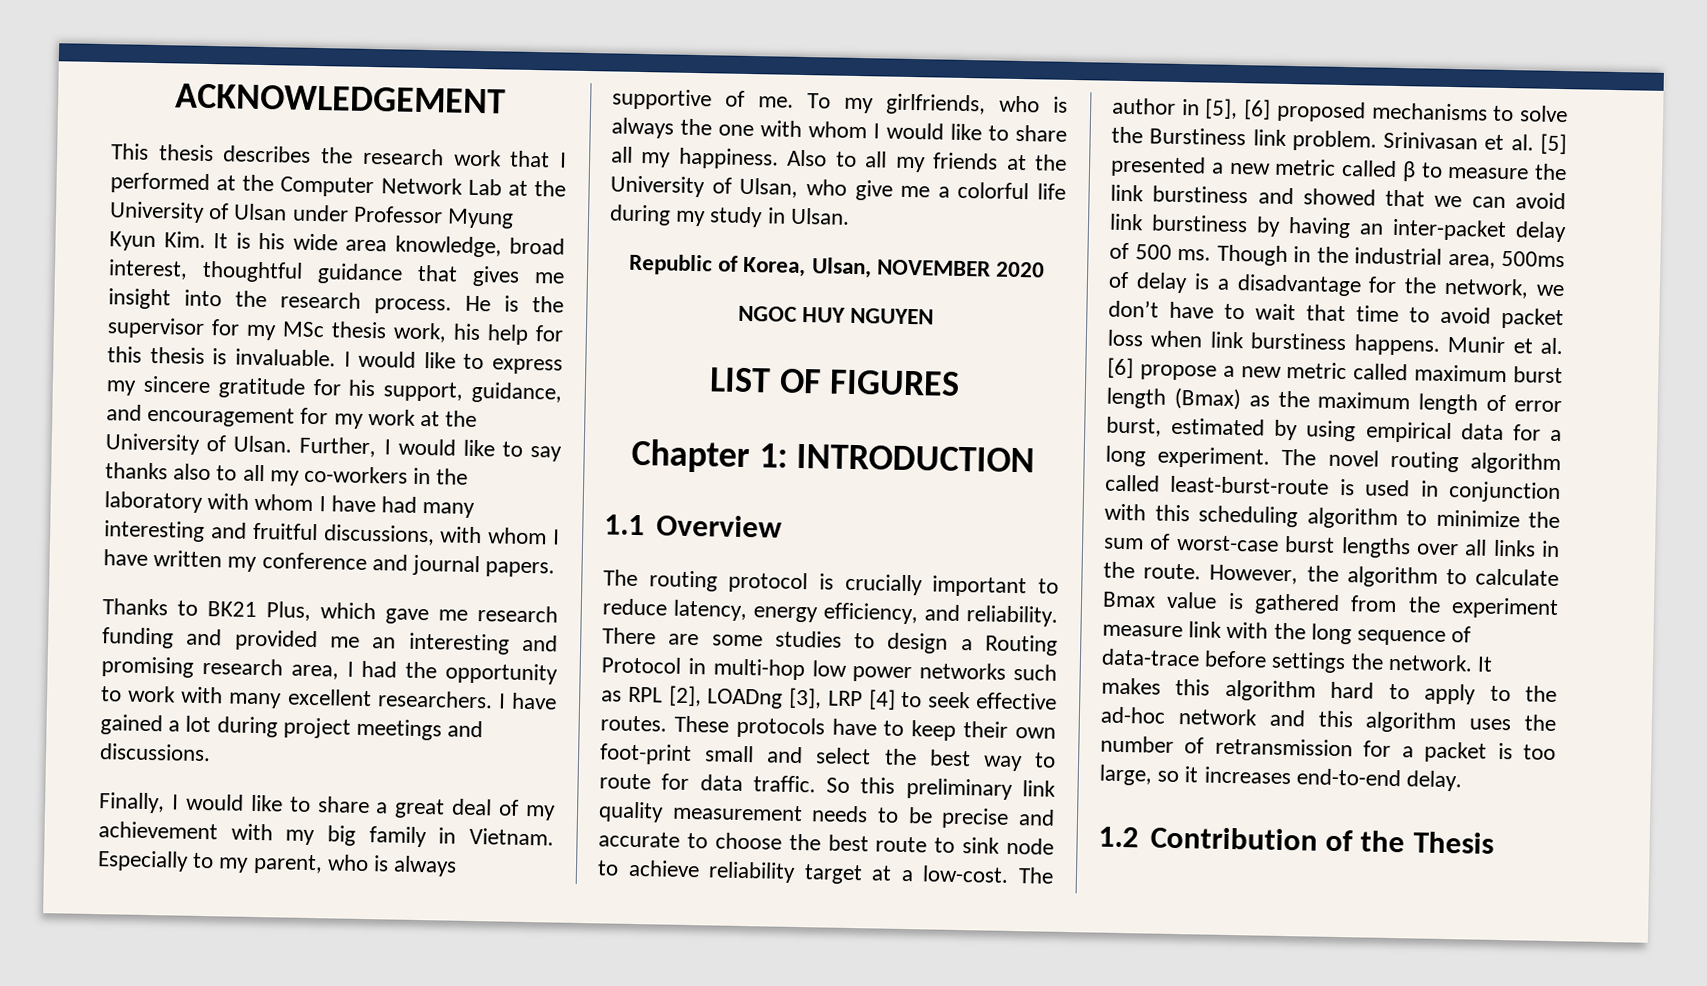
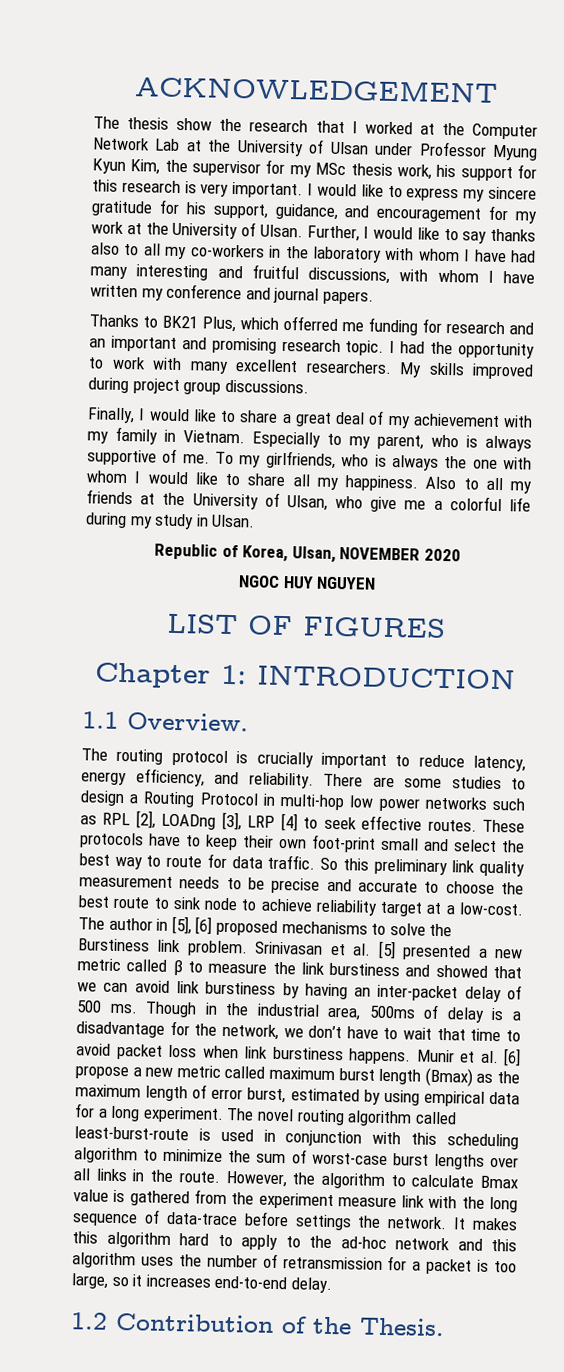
[111,143,502,167] This thesis describes the research work -> [93,116,309,133] The thesis show the research
[110,172,210,195] performed -> [364,121,413,135] worked
[163,231,565,258] [108,259,565,287] [108,288,519,315] Kim. It is his wide area knowledge, broad interest, thoughtful guidance that gives me insight into the research process. He is -> [130,159,161,175] Kim,
[487,324,529,345] help -> [460,166,513,182] support
[149,346,336,367] thesis is invaluable. -> [121,179,304,199] research is very important.
[385,605,558,625] [102,627,510,655] gave me research funding and provided me an interesting -> [283,315,534,336] [89,335,177,352] offerred me funding for research and an important
[290,664,339,680] area, -> [345,340,385,356] topic.
[497,692,557,710] [100,714,484,741] I have gained a lot during project meetings and -> [399,362,534,380] [88,377,222,395] My skills improved during project group
[327,825,356,846] big -> (109, 437) none
[655,514,782,538] Overview -> [126,712,249,732] Overview.
[1412,831,1494,854] Thesis -> [358,1317,445,1337] Thesis.

